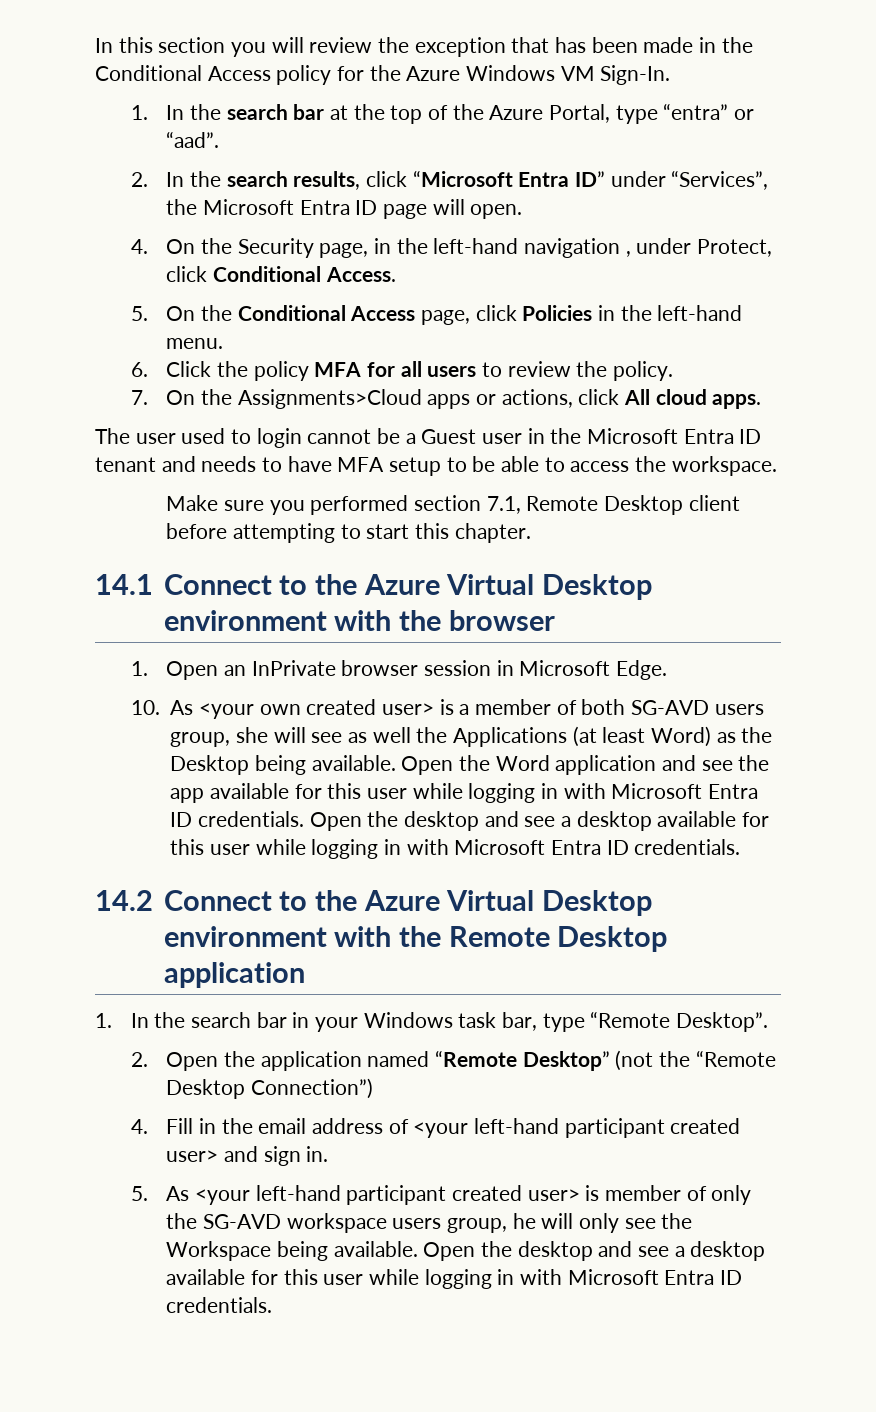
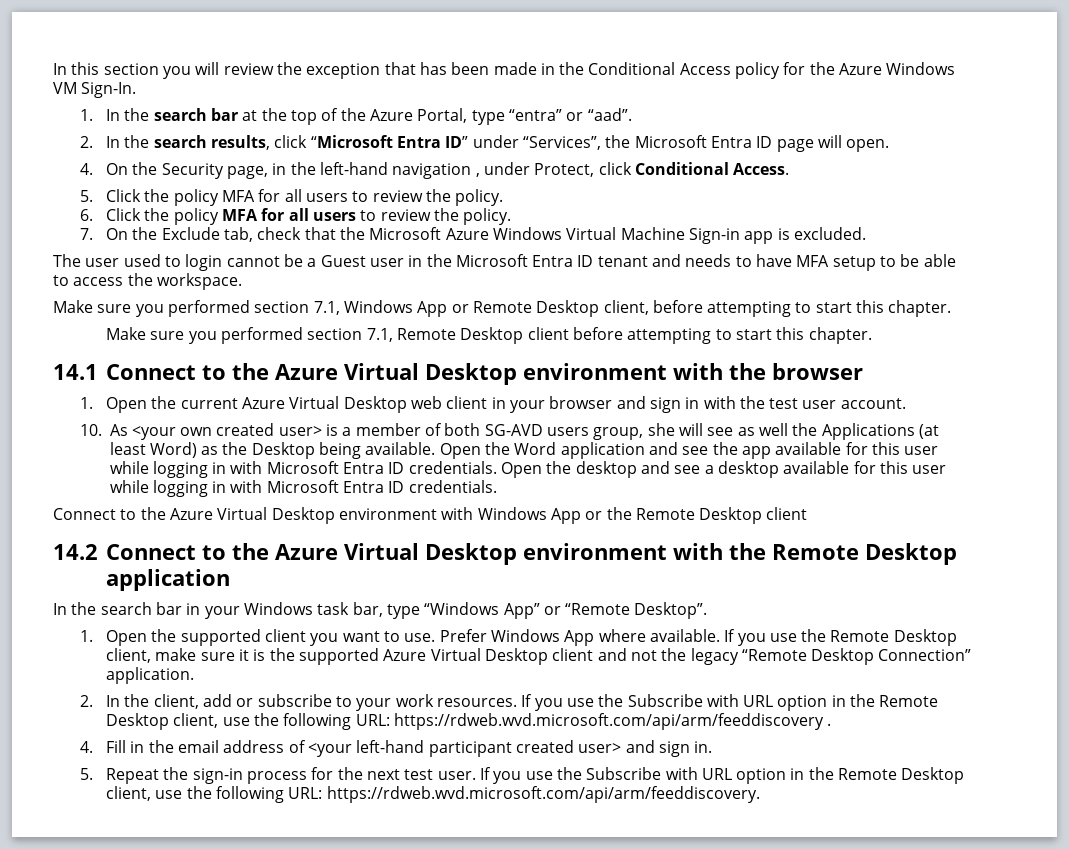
[166,305,743,325] [166,338,224,349] On the Conditional Access page, click Policies in the left-hand menu. -> [106,189,504,206] Click the policy MFA for all users to review the policy.
[237,389,762,409] Assignments>Cloud apps or actions, click All cloud apps. -> [161,227,866,244] Exclude tab, check that the Microsoft Azure Windows Virtual Machine Sign-in app is excluded.
(777, 466) none -> [53,300,952,317] // Make sure you performed section 7.1, Windows App or Remote Desktop client, before attempting to start this chapter.
[224,660,668,680] an InPrivate browser session in Microsoft Edge. -> [151,396,906,413] the current Azure Virtual Desktop web client in your browser and sign in with the test user account.
(741, 847) none -> [53,507,808,524] // Connect to the Azure Virtual Desktop environment with Windows App or the Remote Desktop client
[95,1013,112,1028] 1. -> (230, 580) none
(585, 1022) none -> [424,602,561,619] “Windows App” or
[130,1050,776,1071] [166,1078,374,1099] 2. Open the application named “Remote Desktop” (not the “Remote Desktop Connection”) -> [79,629,957,646] [106,648,972,665] [106,667,195,684] [79,694,939,711] [106,713,832,730] 1. Open the supported client you want to use. Prefer Windows App where available. If you use the Remote Desktop client, make sure it is the supported Azure Virtual Desktop client and not the legacy “Remote Desktop Connection” application. // 2. In the client, add or subscribe to your work resources. If you use the Subscribe with URL option in the Remote Desktop client, use the following URL: https://rdweb.wvd.microsoft.com/api/arm/feeddiscovery .
[166,1185,752,1205] [166,1213,693,1233] [166,1241,766,1261] [166,1269,743,1289] [166,1297,273,1313] As <your left-hand participant created user> is member of only the SG-AVD workspace users group, he will only see the Workspace being available. Open the desktop and see a desktop available for this user while logging in with Microsoft Entra ID credentials. -> [106,767,965,784] [106,786,760,803] Repeat the sign-in process for the next test user. If you use the Subscribe with URL option in the Remote Desktop client, use the following URL: https://rdweb.wvd.microsoft.com/api/arm/feeddiscovery.

